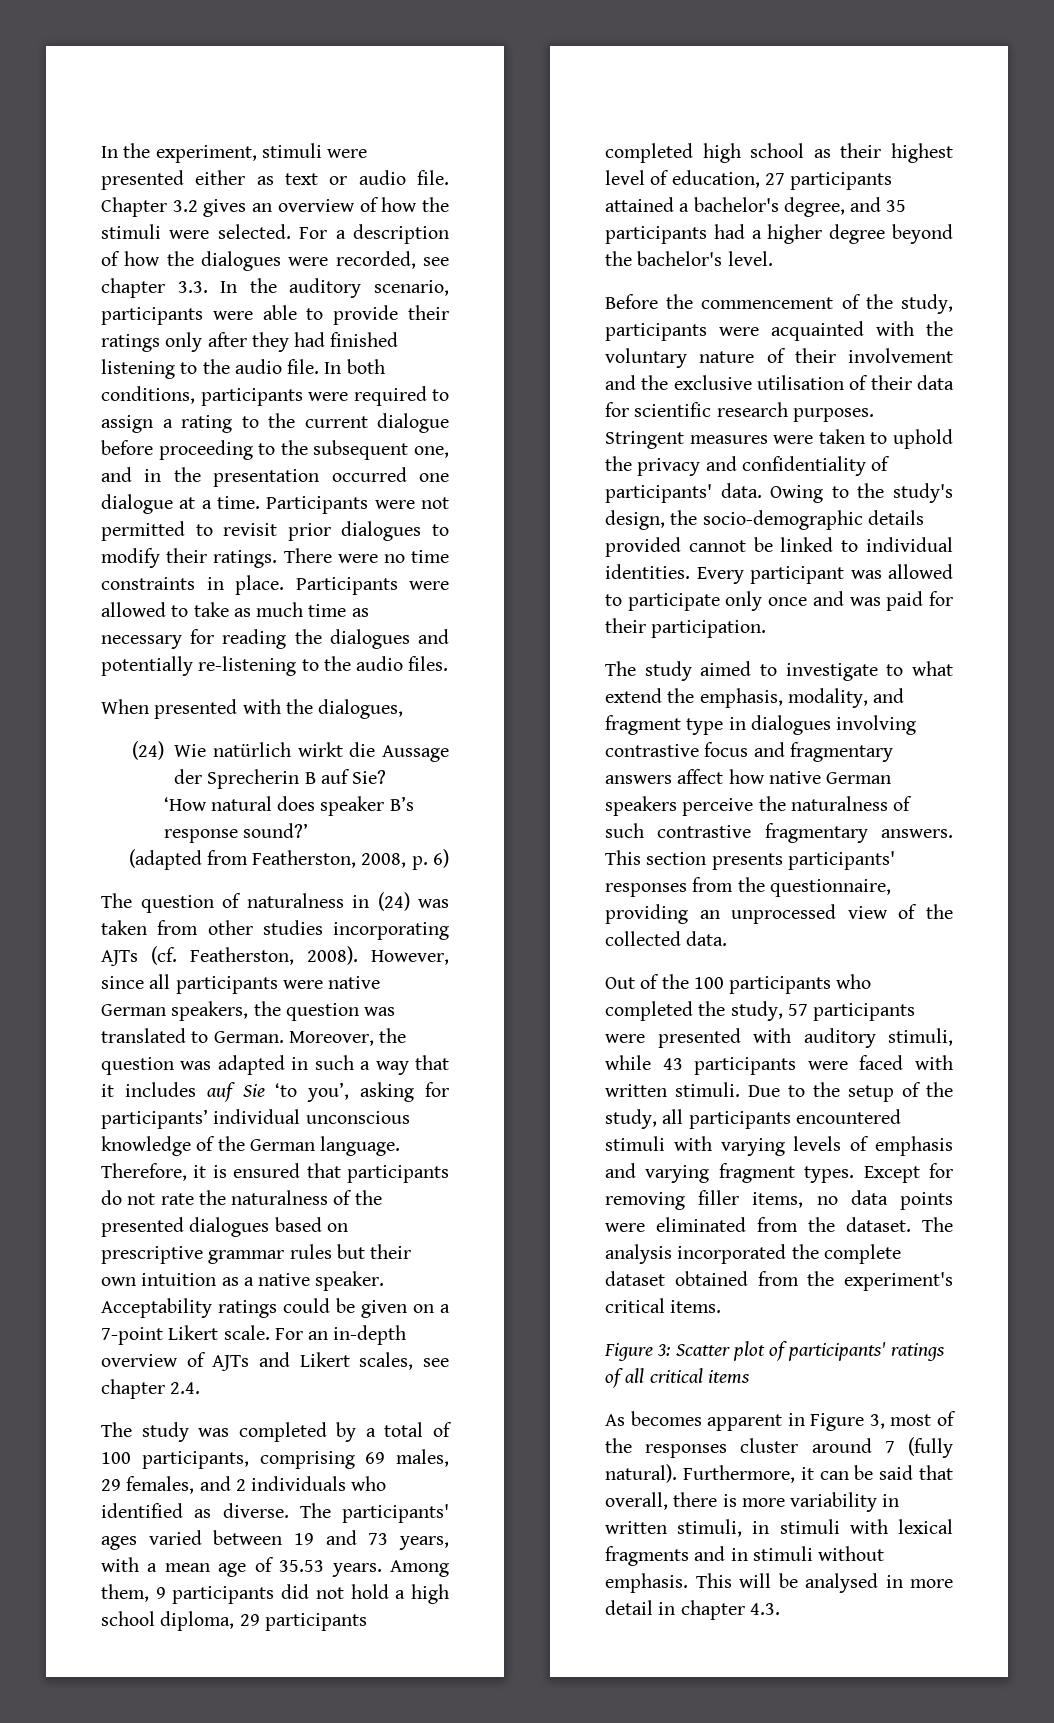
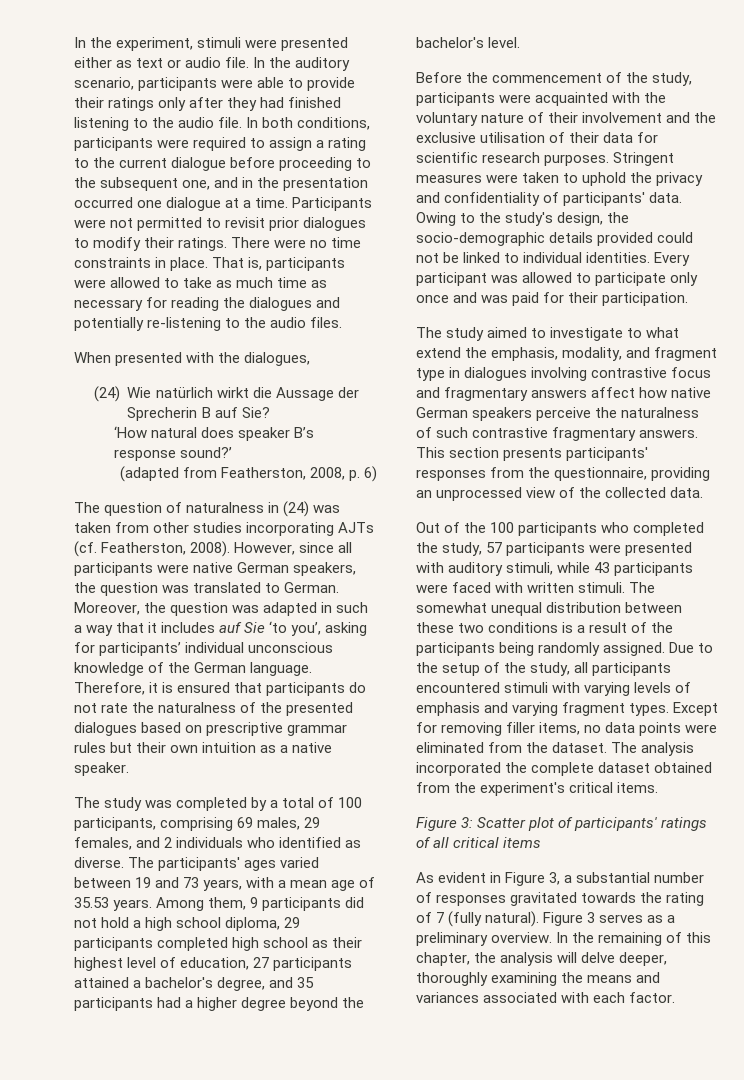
[101,197,449,217] [101,224,449,244] [101,251,449,271] [101,278,208,298] Chapter 3.2 gives an overview of how the stimuli were selected. For a description of how the dialogues were recorded, see chapter 3.3. -> (250, 62) none
[295,577,398,595] Participants -> [212,257,346,271] That is, participants
[101,1298,450,1318] [101,1325,407,1345] [101,1352,449,1371] [101,1379,201,1399] Acceptability ratings could be given on a 7-point Likert scale. For an in-depth overview of AJTs and Likert scales, see chapter 2.4. -> (129, 769) none
[688,540,746,552] cannot -> [657,232,694,243] [416,253,439,263] could not
(740, 1089) none -> [629,582,656,593] [416,602,683,616] [416,622,674,633] [416,642,666,656] The somewhat unequal distribution between these two conditions is a result of the participants being randomly assigned.
[630,1411,783,1431] becomes apparent -> [438,872,487,883] evident
[890,1411,956,1426] [605,1437,953,1458] [605,1464,953,1483] [605,1492,900,1512] [605,1519,953,1537] [605,1546,885,1566] [605,1573,953,1593] [605,1600,780,1620] most of the responses cluster around 7 (fully natural). Furthermore, it can be said that overall, there is more variability in written stimuli, in stimuli with lexical fragments and in stimuli without emphasis. This will be analysed in more detail in chapter 4.3. -> [564,872,705,883] [416,892,705,906] [416,911,676,927] [416,932,712,946] [416,952,668,966] [416,972,661,986] [416,992,676,1003] a substantial number of responses gravitated towards the rating of 7 (fully natural). Figure 3 serves as a preliminary overview. In the remaining of this chapter, the analysis will delve deeper, thoroughly examining the means and variances associated with each factor.

